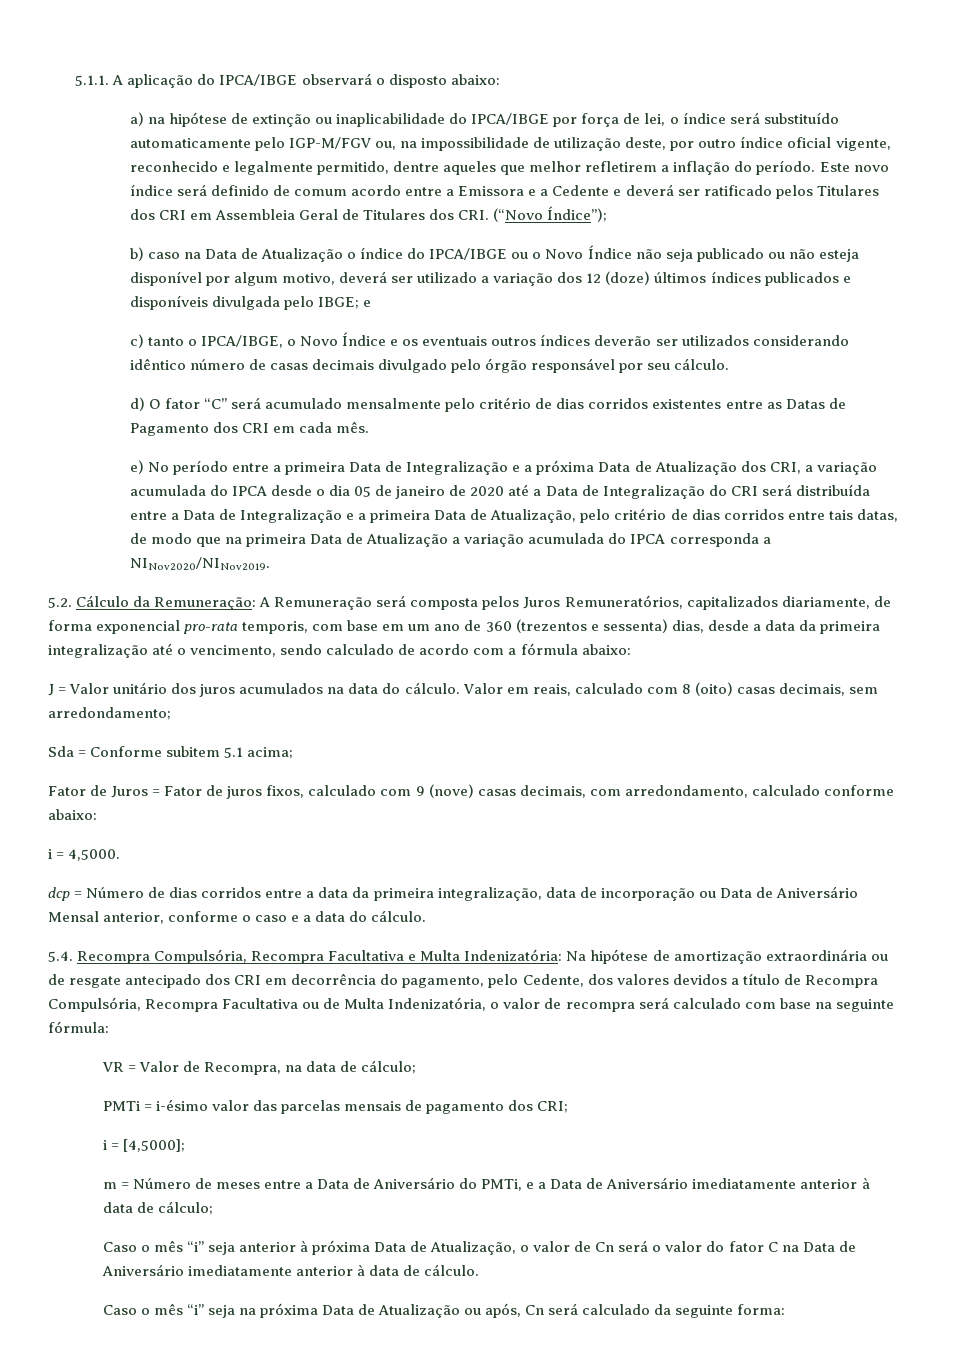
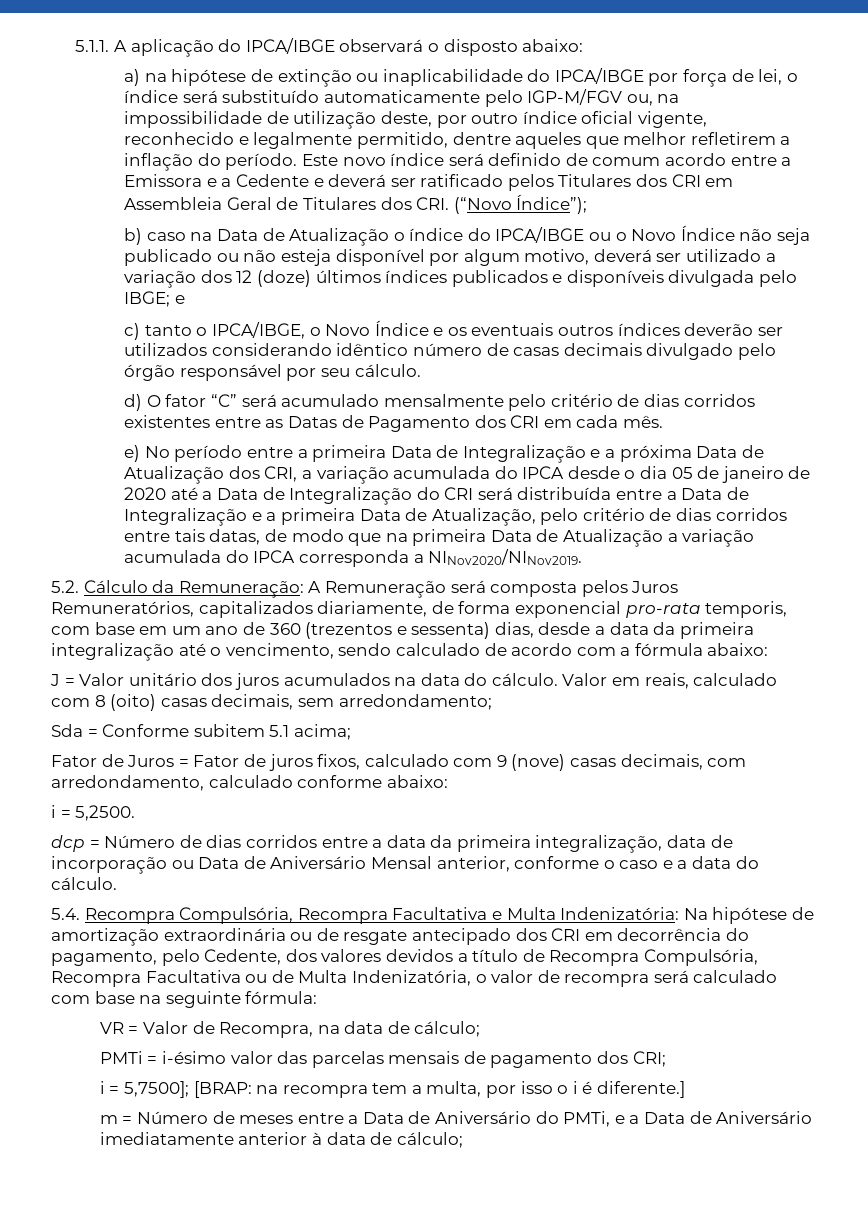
[68,849,121,861] 4,5000. -> [75,805,136,821] 5,2500.
[122,1139,185,1152] [4,5000]; -> [123,1081,686,1098] 5,7500]; [BRAP: na recompra tem a multa, por isso o i é diferente.]
[102,1240,856,1255] [101,1264,479,1276] [102,1303,786,1318] // Caso o mês “i” seja anterior à próxima Data de Atualização, o valor de Cn será o valor do fator C na Data de Aniversário imediatamente anterior à data de cálculo. // Caso o mês “i” seja na próxima Data de Atualização ou após, Cn será calculado da seguinte forma: -> (463, 1140) none

